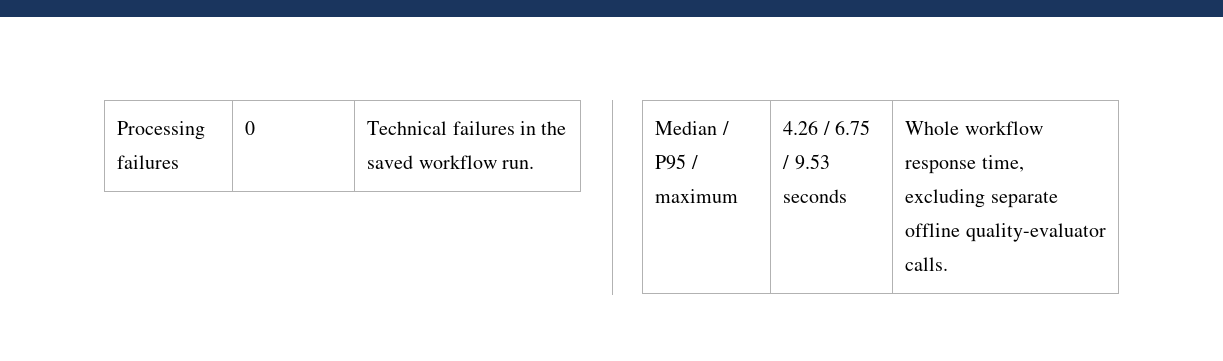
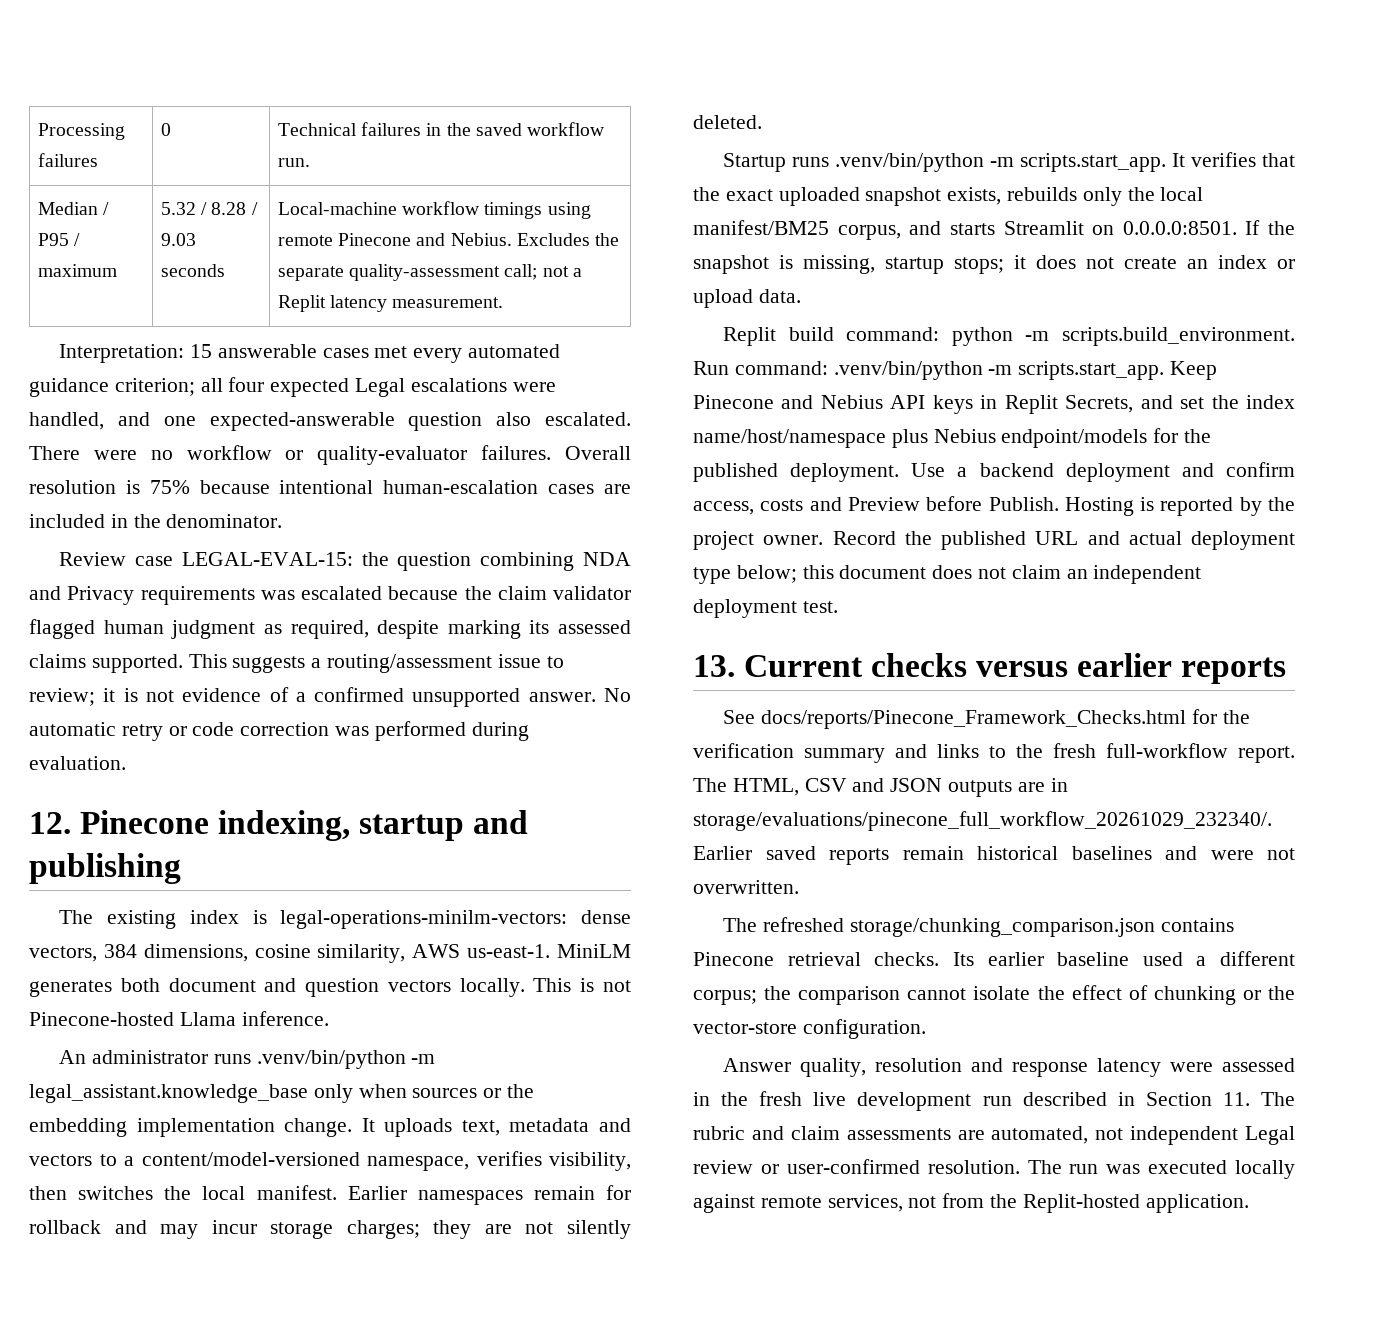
[783,120,871,135] [782,154,830,170] [783,189,848,203] [905,121,1043,135] [905,155,1024,174] [905,189,1058,208] [905,223,1106,242] [905,257,949,271] 4.26 / 6.75 / 9.53 seconds | Whole workflow response time, excluding separate offline quality-evaluator calls. -> [160,202,258,215] [160,233,196,246] [160,264,225,277] [277,201,591,219] [277,233,620,246] [277,264,582,281] [277,295,504,312] [59,344,561,363] [29,377,556,397] [29,412,631,431] [29,445,631,465] [29,480,631,494] [29,514,283,528] [59,552,631,571] [29,586,631,605] [29,619,631,639] [29,654,564,673] [29,687,631,707] [29,721,529,741] [29,756,126,770] [29,810,529,841] [29,853,181,884] [59,910,631,929] [29,944,631,963] [29,978,631,997] [29,1011,329,1026] [59,1050,436,1069] [29,1084,535,1103] [29,1118,631,1137] [29,1151,631,1171] [29,1185,631,1205] [29,1220,631,1239] [693,115,762,129] [723,152,1295,172] [693,187,1204,206] [693,220,1295,240] [693,255,1295,274] [693,289,801,308] [723,327,1295,346] [693,361,1218,380] [693,395,1295,414] [693,428,1212,448] [693,462,1295,482] [693,496,1295,516] [693,531,1295,550] [693,565,1202,584] [693,599,838,618] [693,653,1287,684] [723,709,1250,729] [693,743,1295,763] [693,778,1068,797] [693,811,1272,831] [693,846,1295,865] [693,880,799,894] [723,917,1234,937] [693,951,1295,966] [693,985,1295,1005] [693,1019,926,1039] [723,1058,1295,1077] [693,1091,1295,1111] [693,1126,1295,1145] [693,1159,1295,1179] [693,1193,1249,1213] 5.32 / 8.28 / 9.03 seconds | Local-machine workflow timings using remote Pinecone and Nebius. Excludes the separate quality-assessment call; not a Replit latency measurement. // Interpretation: 15 answerable cases met every automated guidance criterion; all four expected Legal escalations were handled, and one expected-answerable question also escalated. There were no workflow or quality-evaluator failures. Overall resolution is 75% because intentional human-escalation cases are included in the denominator. // Review case LEGAL-EVAL-15: the question combining NDA and Privacy requirements was escalated because the claim validator flagged human judgment as required, despite marking its assessed claims supported. This suggests a routing/assessment issue to review; it is not evidence of a confirmed unsupported answer. No automatic retry or code correction was performed during evaluation. // 12. Pinecone indexing, startup and publishing // The existing index is legal-operations-minilm-vectors: dense vectors, 384 dimensions, cosine similarity, AWS us-east-1. MiniLM generates both document and question vectors locally. This is not Pinecone-hosted Llama inference. // An administrator runs .venv/bin/python -m legal_assistant.knowledge_base only when sources or the embedding implementation change. It uploads text, metadata and vectors to a content/model-versioned namespace, verifies visibility, then switches the local manifest. Earlier namespaces remain for rollback and may incur storage charges; they are not silently deleted. // Startup runs .venv/bin/python -m scripts.start_app. It verifies that the exact uploaded snapshot exists, rebuilds only the local manifest/BM25 corpus, and starts Streamlit on 0.0.0.0:8501. If the snapshot is missing, startup stops; it does not create an index or upload data. // Replit build command: python -m scripts.build_environment. Run command: .venv/bin/python -m scripts.start_app. Keep Pinecone and Nebius API keys in Replit Secrets, and set the index name/host/namespace plus Nebius endpoint/models for the published deployment. Use a backend deployment and confirm access, costs and Preview before Publish. Hosting is reported by the project owner. Record the published URL and actual deployment type below; this document does not claim an independent deployment test. // 13. Current checks versus earlier reports // See docs/reports/Pinecone_Framework_Checks.html for the verification summary and links to the fresh full-workflow report. The HTML, CSV and JSON outputs are in storage/evaluations/pinecone_full_workflow_20261029_232340/. Earlier saved reports remain historical baselines and were not overwritten. // The refreshed storage/chunking_comparison.json contains Pinecone retrieval checks. Its earlier baseline used a different corpus; the comparison cannot isolate the effect of chunking or the vector-store configuration. // Answer quality, resolution and response latency were assessed in the fresh live development run described in Section 11. The rubric and claim assessments are automated, not independent Legal review or user-confirmed resolution. The run was executed locally against remote services, not from the Replit-hosted application.

